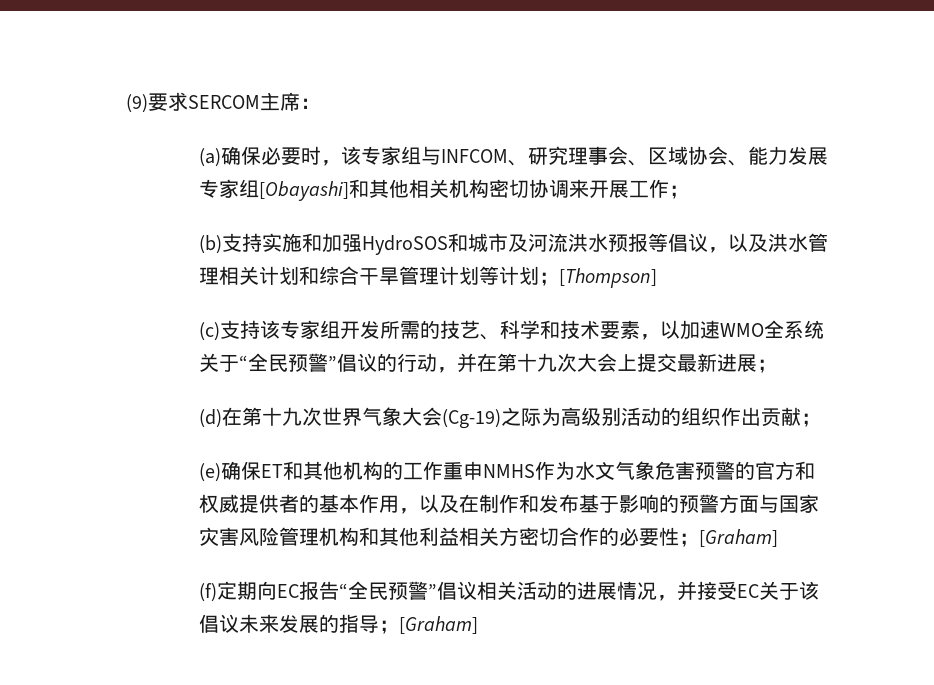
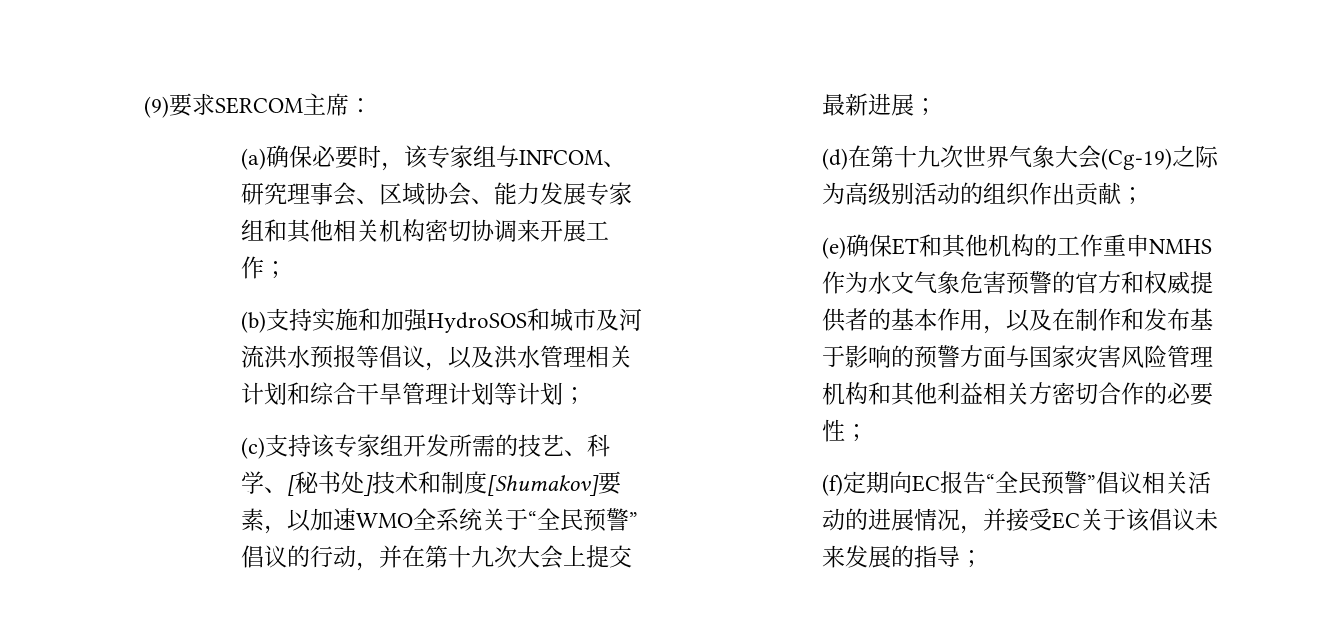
[259,181,350,201] [Obayashi] -> (265, 230) none
[559,268,658,288] [Thompson] -> (587, 396) none
[540,320,601,339] 和技术 -> [264,471,600,496] 、[秘书处]技术和制度[Shumakov]
[699,529,779,547] [Graham] -> (869, 433) none
[399,616,479,634] [Graham] -> (984, 559) none

